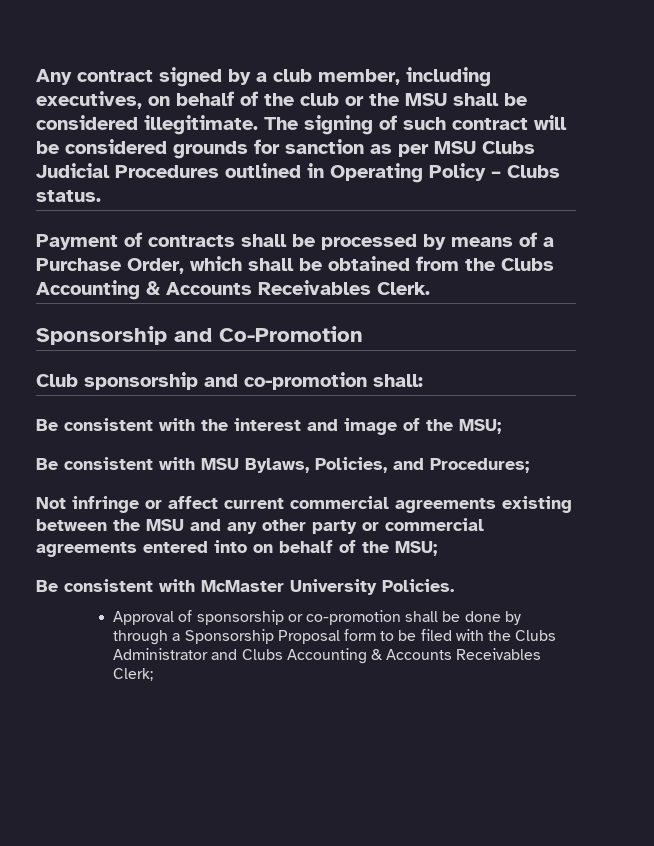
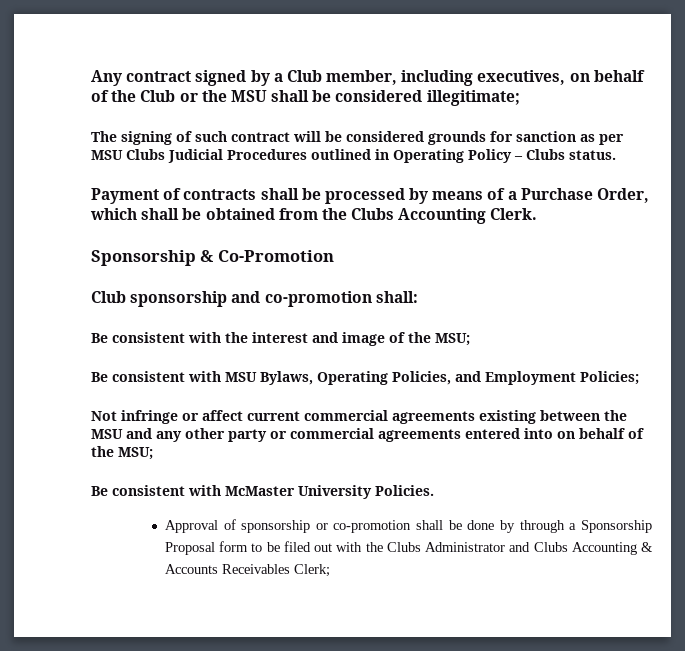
[273,69,312,82] club -> [286,70,322,82] Club
[300,93,339,106] club -> [140,90,176,102] Club
[144,115,258,135] illegitimate. -> [426,90,520,106] illegitimate; //
[146,280,371,295] & Accounts Receivables -> (487, 216) none
[174,328,212,342] and -> [200,250,214,262] &
(309, 465) none -> [317,371,388,385] Operating
[430,458,529,473] Procedures; -> [485,371,639,385] Employment Policies;
(452, 635) none -> [314,543,333,552] out

